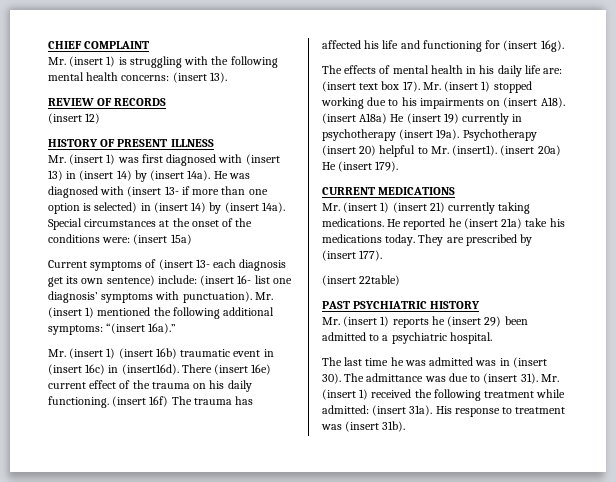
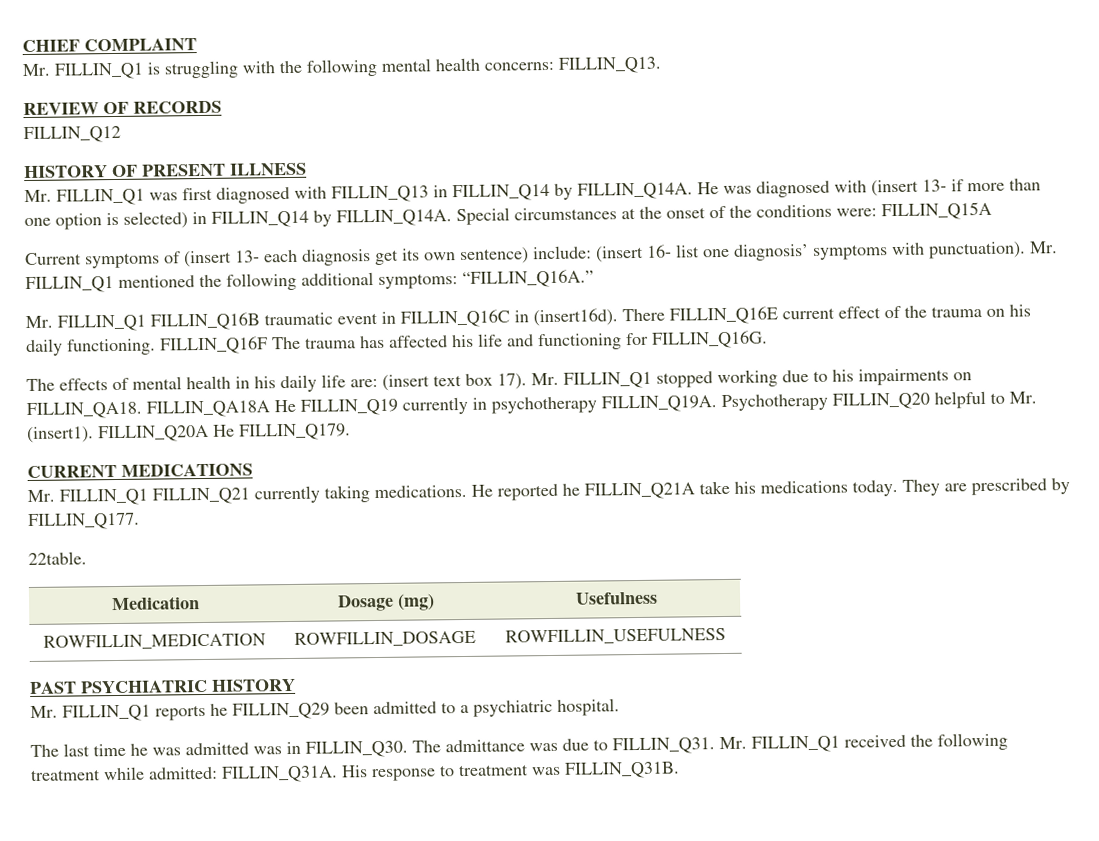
[69,56,116,67] (insert 1) -> [54,62,144,80] FILLIN_Q1
[172,72,227,83] (insert 13). -> [558,56,662,74] FILLIN_Q13.
[48,113,101,124] (insert 12) -> [23,125,121,144] FILLIN_Q12
[69,154,116,165] (insert 1) -> [56,188,145,206] FILLIN_Q1
[245,154,280,165] [48,170,211,182] (insert 13) in (insert 14) by (insert 14a). -> [331,182,693,203] FILLIN_Q13 in FILLIN_Q14 by FILLIN_Q14A.
[153,202,285,214] (insert 14) by (insert 14a). -> [211,209,452,228] FILLIN_Q14 by FILLIN_Q14A.
[133,234,192,245] (insert 15a) -> [881,201,992,221] FILLIN_Q15A
[48,307,95,318] (insert 1) -> [25,276,114,294] FILLIN_Q1
[106,323,177,334] [48,348,177,359] “(insert 16a).” // Mr. (insert 1) (insert 16b) -> [462,269,594,288] [25,312,260,332] “FILLIN_Q16A.” // Mr. FILLIN_Q1 FILLIN_Q16B
[48,364,106,375] (insert 16c) -> [400,309,510,328] FILLIN_Q16C
[214,364,272,375] (insert 16e) -> [669,306,778,325] FILLIN_Q16E
[112,396,169,407] (insert 16f) -> [160,336,268,355] FILLIN_Q16F
[503,40,564,52] (insert 16g). -> [651,330,768,349] FILLIN_Q16G.
[444,81,491,92] (insert 1) -> [563,371,652,389] FILLIN_Q1
[503,97,565,108] [322,113,523,125] [322,129,537,141] [322,145,561,157] [322,161,399,172] (insert A18). (insert A18a) He (insert 19) currently in psychotherapy (insert 19a). Psychotherapy (insert 20) helpful to Mr. (insert1). (insert 20a) He (insert 179). -> [26,390,1037,420] [27,423,351,444] FILLIN_QA18. FILLIN_QA18A He FILLIN_Q19 currently in psychotherapy FILLIN_Q19A. Psychotherapy FILLIN_Q20 helpful to Mr. (insert1). FILLIN_Q20A He FILLIN_Q179.
[343,202,445,213] (insert 1) (insert 21) -> [59,487,250,506] FILLIN_Q1 FILLIN_Q21
[463,218,523,229] (insert 21a) -> [584,482,695,500] FILLIN_Q21A
[322,250,383,261] [322,275,401,286] [322,301,481,309] [322,316,502,328] (insert 177). // (insert 22table) // PAST PSYCHIATRIC HISTORY // Mr. (insert 1) reports he (insert 29) -> [28,512,140,531] [28,551,87,566] [111,596,200,611] [337,593,435,612] [574,591,658,605] [43,633,267,650] [294,630,477,647] [505,627,727,645] [29,678,296,695] [30,702,330,722] FILLIN_Q177. // 22table. // Medication | Dosage (mg) | Usefulness // ROWFILLIN_MEDICATION | ROWFILLIN_DOSAGE | ROWFILLIN_USEFULNESS // PAST PSYCHIATRIC HISTORY // Mr. FILLIN_Q1 reports he FILLIN_Q29
[512,357,547,368] [322,373,341,384] (insert 30). -> [305,740,408,758] FILLIN_Q30.
[483,373,559,384] [322,389,369,400] (insert 31). Mr. (insert 1) -> [612,735,840,755] FILLIN_Q31. Mr. FILLIN_Q1
[372,405,433,416] (insert 31a). -> [221,765,338,783] FILLIN_Q31A.
[345,421,406,432] (insert 31b). -> [564,761,680,779] FILLIN_Q31B.

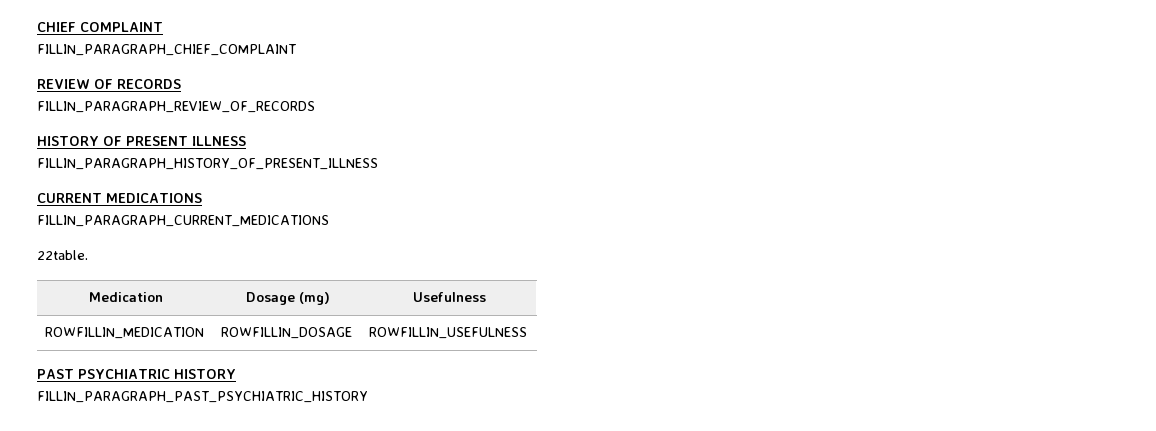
[22,56,662,80] Mr. FILLIN_Q1 is struggling with the following mental health concerns: FILLIN_Q13. -> [37,44,296,56] FILLIN_PARAGRAPH_CHIEF_COMPLAINT
[23,125,121,144] FILLIN_Q12 -> [37,101,315,113] FILLIN_PARAGRAPH_REVIEW_OF_RECORDS
[24,178,1041,206] [24,201,992,230] [25,241,1058,269] [25,269,594,294] [25,304,1031,332] [26,330,768,357] [26,368,972,393] [26,390,1037,420] [27,423,351,444] [27,463,253,479] [27,478,1070,506] [28,512,140,531] Mr. FILLIN_Q1 was first diagnosed with FILLIN_Q13 in FILLIN_Q14 by FILLIN_Q14A. He was diagnosed with (insert 13- if more than one option is selected) in FILLIN_Q14 by FILLIN_Q14A. Special circumstances at the onset of the conditions were: FILLIN_Q15A // Current symptoms of (insert 13- each diagnosis get its own sentence) include: (insert 16- list one diagnosis’ symptoms with punctuation). Mr. FILLIN_Q1 mentioned the following additional symptoms: “FILLIN_Q16A.” // Mr. FILLIN_Q1 FILLIN_Q16B traumatic event in FILLIN_Q16C in (insert16d). There FILLIN_Q16E current effect of the trauma on his daily functioning. FILLIN_Q16F The trauma has affected his life and functioning for FILLIN_Q16G. // The effects of mental health in his daily life are: (insert text box 17). Mr. FILLIN_Q1 stopped working due to his impairments on FILLIN_QA18. FILLIN_QA18A He FILLIN_Q19 currently in psychotherapy FILLIN_Q19A. Psychotherapy FILLIN_Q20 helpful to Mr. (insert1). FILLIN_Q20A He FILLIN_Q179. // CURRENT MEDICATIONS // Mr. FILLIN_Q1 FILLIN_Q21 currently taking medications. He reported he FILLIN_Q21A take his medications today. They are prescribed by FILLIN_Q177. -> [37,158,378,170] [37,193,202,203] [37,215,329,227] FILLIN_PARAGRAPH_HISTORY_OF_PRESENT_ILLNESS // CURRENT MEDICATIONS // FILLIN_PARAGRAPH_CURRENT_MEDICATIONS
[30,698,620,722] [30,732,1008,758] [30,761,680,783] Mr. FILLIN_Q1 reports he FILLIN_Q29 been admitted to a psychiatric hospital. // The last time he was admitted was in FILLIN_Q30. The admittance was due to FILLIN_Q31. Mr. FILLIN_Q1 received the following treatment while admitted: FILLIN_Q31A. His response to treatment was FILLIN_Q31B. -> [37,391,368,403] FILLIN_PARAGRAPH_PAST_PSYCHIATRIC_HISTORY

